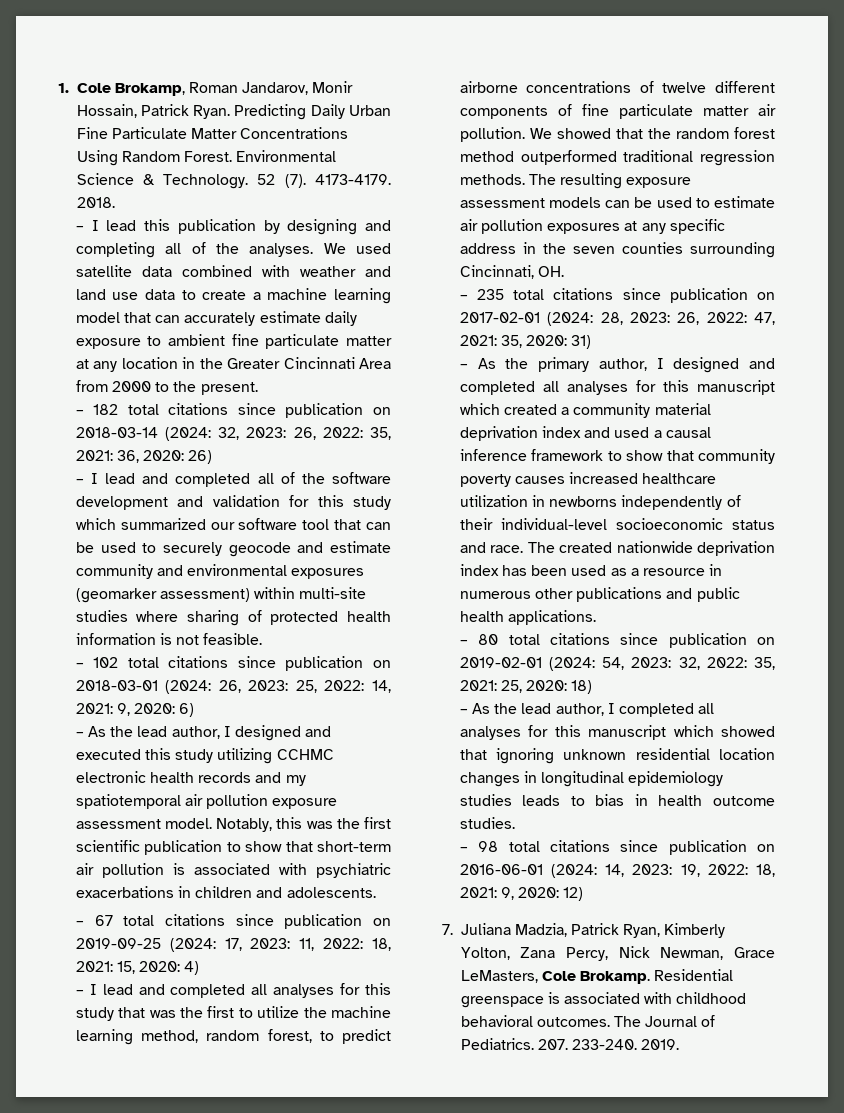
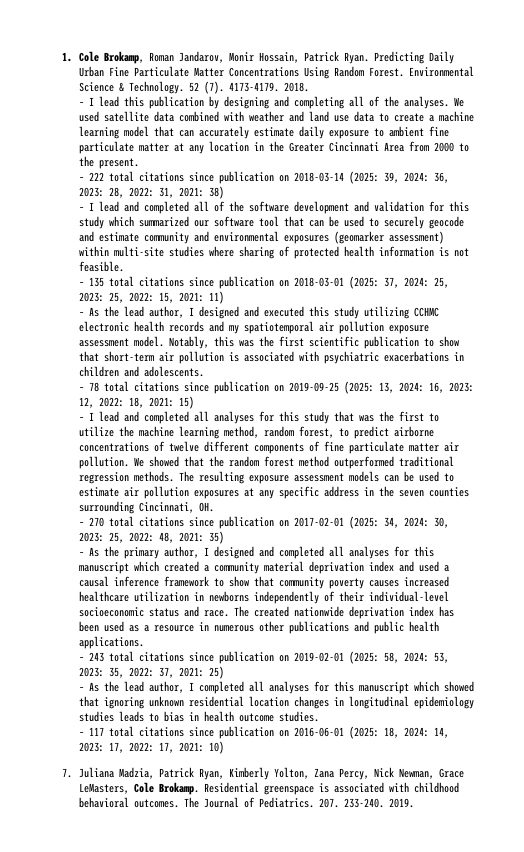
[93,404,119,415] 182 -> [88,172,104,181] 222
[165,427,392,441] [75,450,213,464] (2024: 32, 2023: 26, 2022: 35, 2021: 36, 2020: 26) -> [348,171,449,184] [78,186,224,199] (2025: 39, 2024: 36, 2023: 28, 2022: 31, 2021: 38)
[93,657,119,668] 102 -> [88,277,104,287] 135
[165,680,391,694] [75,703,195,717] (2024: 26, 2023: 25, 2022: 14, 2021: 9, 2020: 6) -> [348,276,449,289] [78,291,224,304] (2025: 37, 2024: 25, 2023: 25, 2022: 15, 2021: 11)
[94,915,113,926] 67 -> [88,382,99,392] 78
[169,938,391,952] [75,961,200,975] (2024: 17, 2023: 11, 2022: 18, 2021: 15, 2020: 4) -> [343,381,474,394] [78,396,194,409] (2025: 13, 2024: 16, 2023: 12, 2022: 18, 2021: 15)
[477,289,505,300] 235 -> [88,517,104,527] 270
[547,312,775,326] [459,335,592,349] (2024: 28, 2023: 26, 2022: 47, 2021: 35, 2020: 31) -> [348,516,449,529] [78,531,224,544] (2025: 34, 2024: 30, 2023: 25, 2022: 48, 2021: 35)
[478,634,499,645] 80 -> [88,652,104,662] 243
[549,657,775,671] [459,680,593,694] (2024: 54, 2023: 32, 2022: 35, 2021: 25, 2020: 18) -> [348,651,449,664] [78,666,224,679] (2025: 58, 2024: 53, 2023: 35, 2022: 37, 2021: 25)
[478,841,499,852] 98 -> [88,727,104,736] 117
[551,864,775,878] [459,887,584,901] (2024: 14, 2023: 19, 2022: 18, 2021: 9, 2020: 12) -> [348,726,449,739] [78,741,224,754] (2025: 18, 2024: 14, 2023: 17, 2022: 17, 2021: 10)

